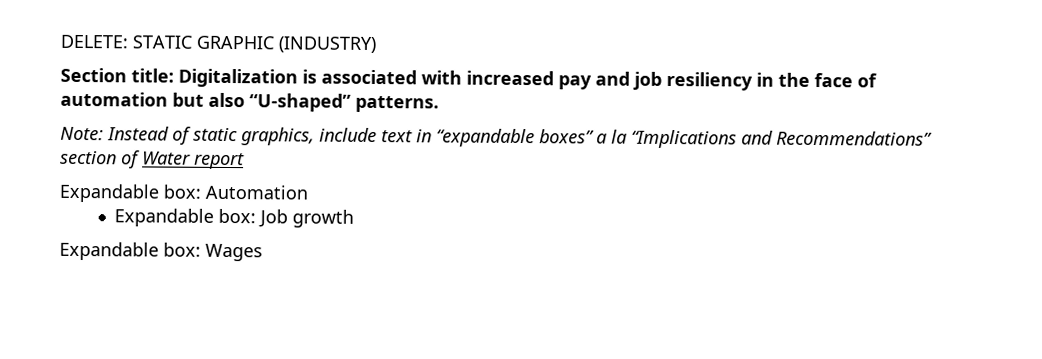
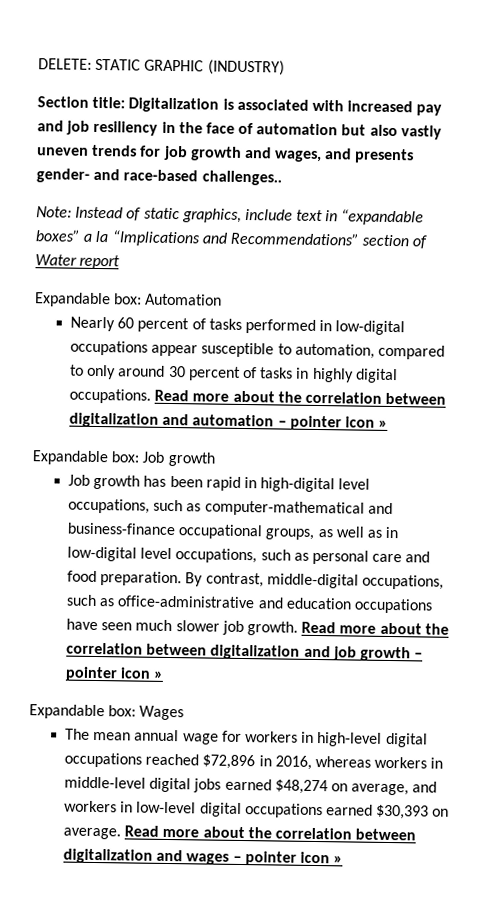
[249,93,439,113] “U-shaped” patterns. -> [400,125,442,140] [37,144,415,164] [36,168,282,186] vastly uneven trends for job growth and wages, and presents gender- and race-based challenges..
[114,208,355,228] [59,241,263,262] Expandable box: Job growth // Expandable box: Wages -> [70,316,406,336] [70,340,445,360] [70,364,398,384] [69,388,447,405] [69,412,389,431] [32,450,216,467] [68,474,371,493] [68,498,393,517] [67,522,400,540] [67,546,431,565] [67,570,444,590] [66,594,433,614] [66,618,449,636] [66,642,424,662] [65,666,165,682] [29,704,185,721] [65,728,428,748] [64,752,444,770] [64,776,438,796] [64,800,450,820] [63,825,417,841] [63,848,344,866] Nearly 60 percent of tasks performed in low-digital occupations appear susceptible to automation, compared to only around 30 percent of tasks in highly digital occupations. Read more about the correlation between digitalization and automation – pointer icon » // Expandable box: Job growth // Job growth has been rapid in high-digital level occupations, such as computer-mathematical and business-finance occupational groups, as well as in low-digital level occupations, such as personal care and food preparation. By contrast, middle-digital occupations, such as office-administrative and education occupations have seen much slower job growth. Read more about the correlation between digitalization and job growth – pointer icon » // Expandable box: Wages // The mean annual wage for workers in high-level digital occupations reached $72,896 in 2016, whereas workers in middle-level digital jobs earned $48,274 on average, and workers in low-level digital occupations earned $30,393 on average. Read more about the correlation between digitalization and wages – pointer icon »

